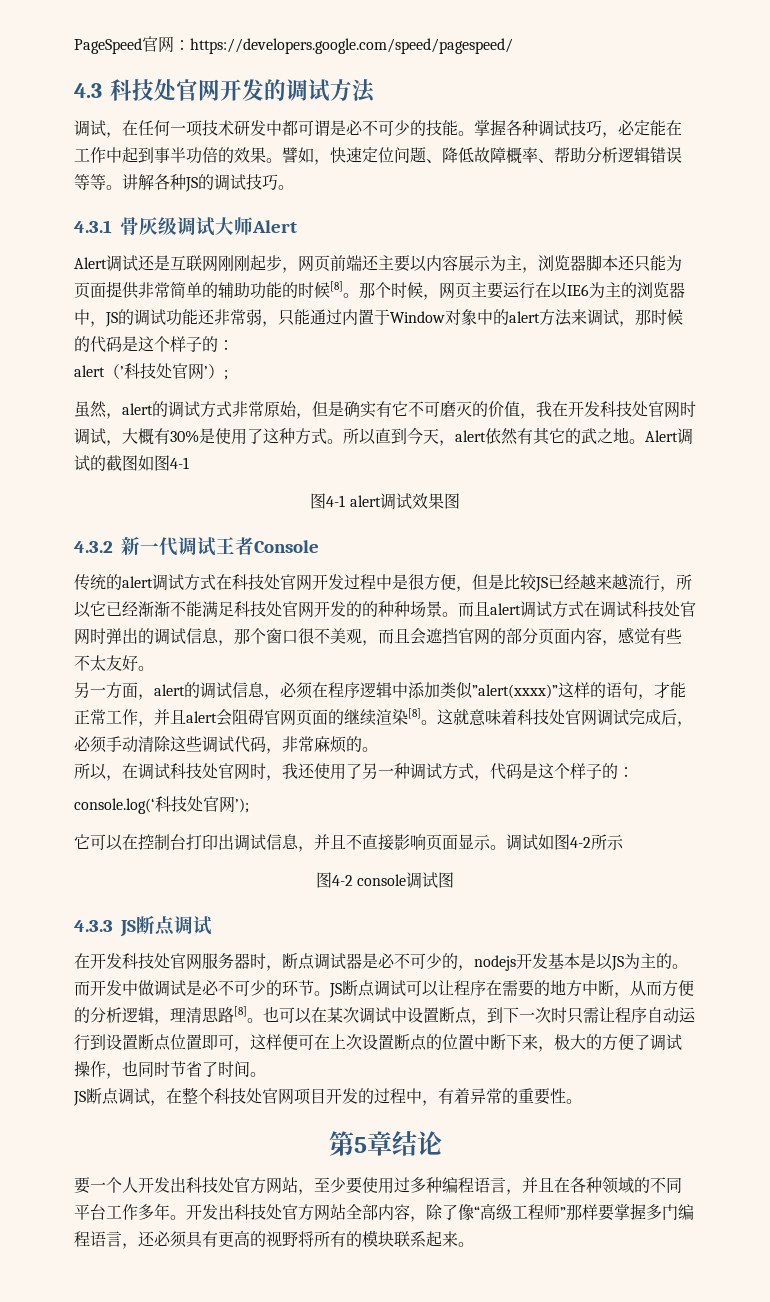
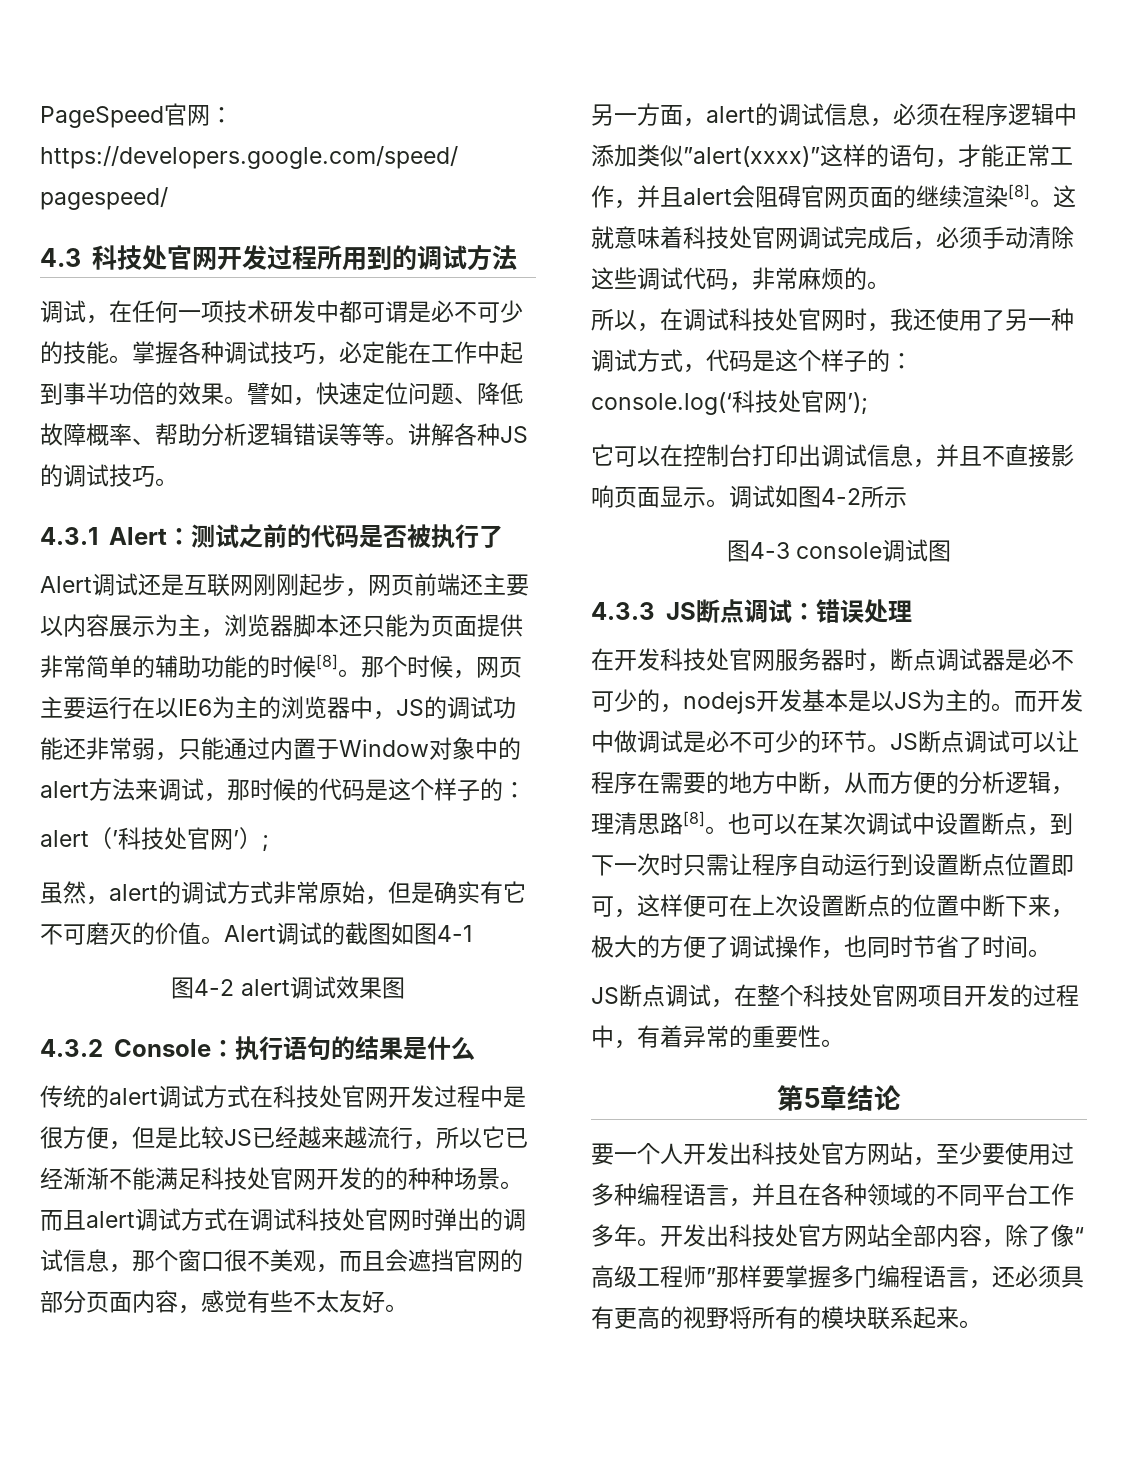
(264, 90) none -> [267,245,393,271] 过程所用到
[120,217,297,236] 骨灰级调试大师Alert -> [109,524,504,548] Alert：测试之前的代码是否被执行了
[520,401,696,419] [74,427,629,446] ，我在开发科技处官网时调试，大概有30%是使用了这种方式。所以直到今天，alert依然有其它的武之地 -> (201, 933) none
[326,495,346,507] 4-1 -> [194,979,235,996] 4-2
[121,536,319,556] 新一代调试王者Console -> [114,1036,476,1060] Console：执行语句的结果是什么
[331,875,353,886] 4-2 -> [749,542,790,559] 4-3
(212, 925) none -> [792,599,913,623] ：错误处理

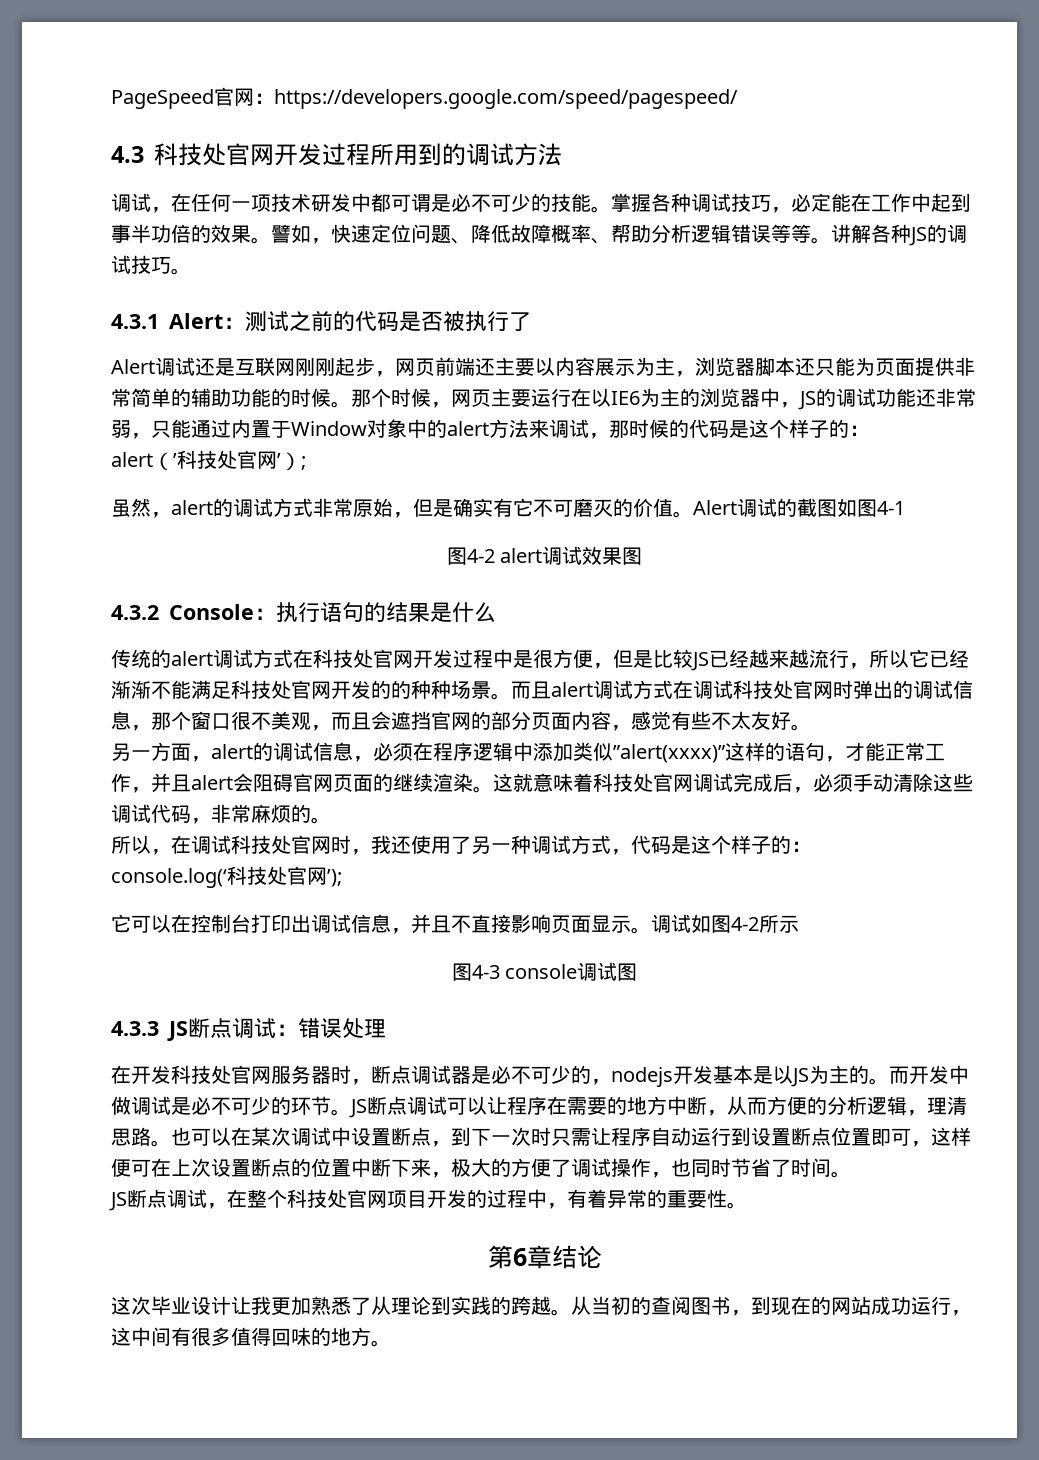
[316,654,338,670] [8] -> (331, 397) none
[1008,184,1030,200] [8] -> (473, 782) none
[683,811,705,827] [8] -> (151, 1136) none
[804,1088,820,1108] 5 -> [512,1248,527,1266] 6
[591,1142,1074,1166] [591,1183,1074,1207] [591,1224,1084,1248] [591,1265,1084,1289] [591,1306,959,1330] 要一个人开发出科技处官方网站，至少要使用过多种编程语言，并且在各种领域的不同平台工作多年。开发出科技处官方网站全部内容，除了像“高级工程师”那样要掌握多门编程语言，还必须具有更高的视野将所有的模块联系起来 -> [111,1296,971,1316] [111,1327,371,1346] 这次毕业设计让我更加熟悉了从理论到实践的跨越。从当初的查阅图书，到现在的网站成功运行，这中间有很多值得回味的地方

